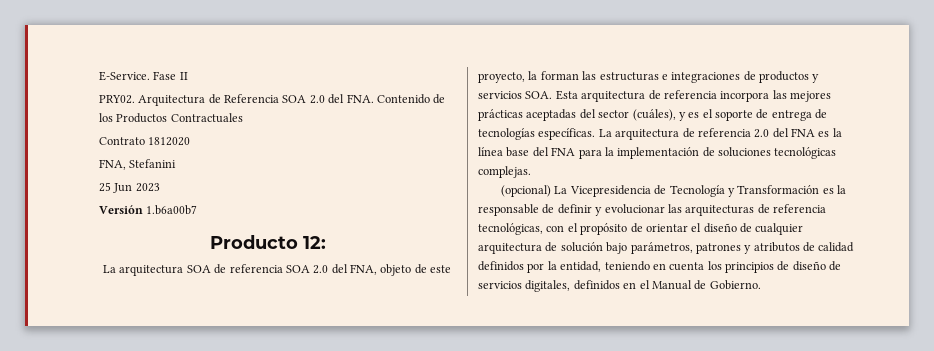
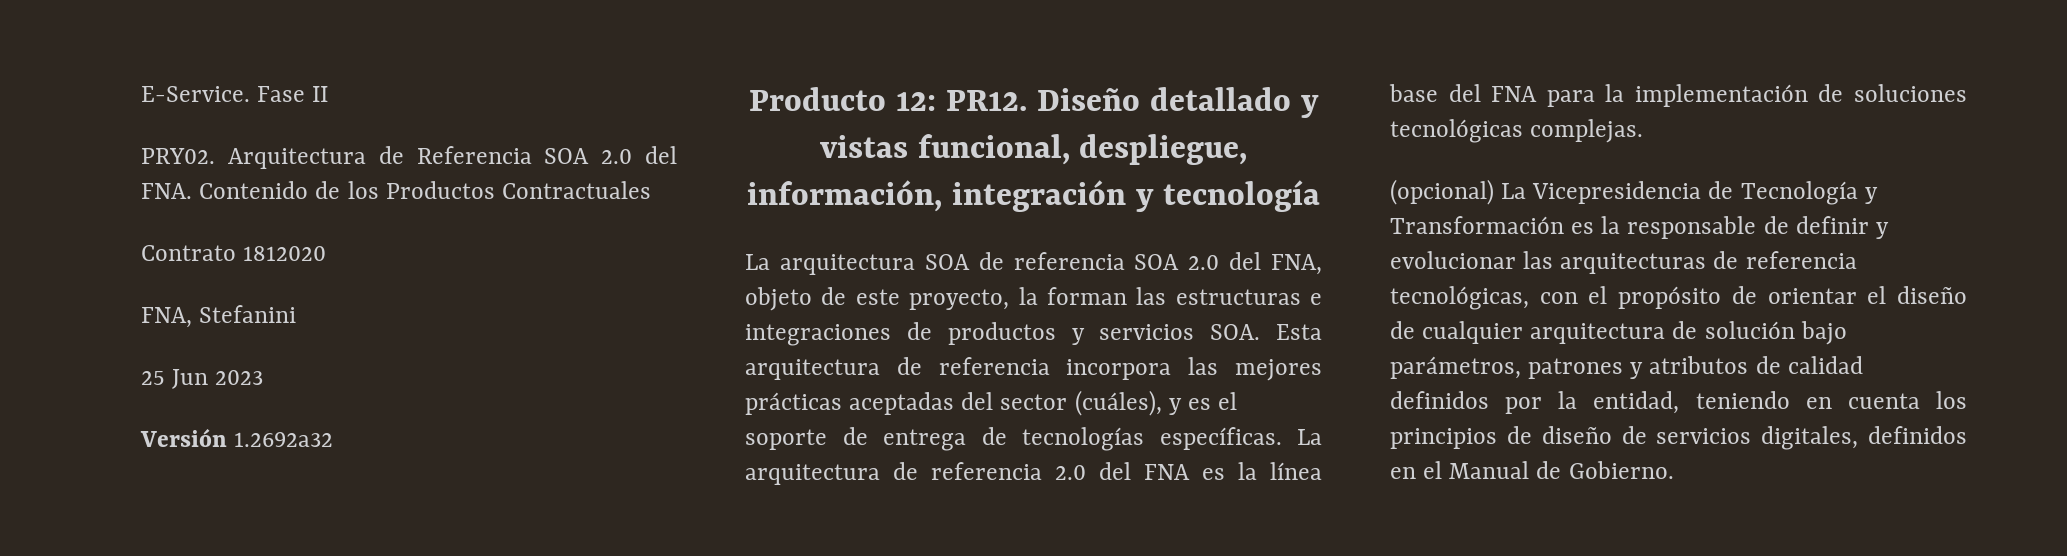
[146,205,198,215] 1.b6a00b7 -> [234,432,334,447] 1.2692a32
(326, 242) none -> [946,87,1319,118] [819,134,1248,165] [747,180,1320,212] PR12. Diseño detallado y vistas funcional, despliegue, información, integración y tecnología

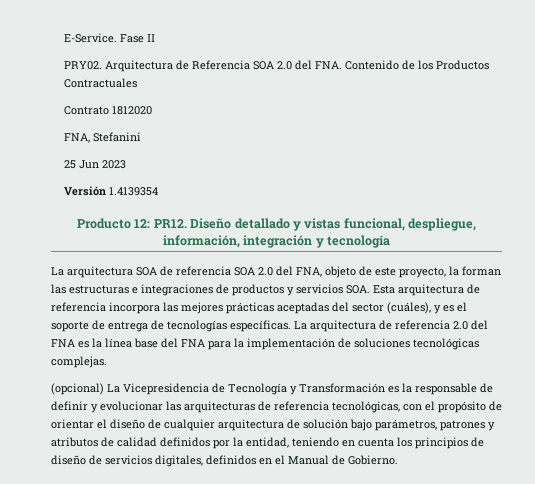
[234,432,334,447] 1.2692a32 -> [109,187,159,196] 1.4139354

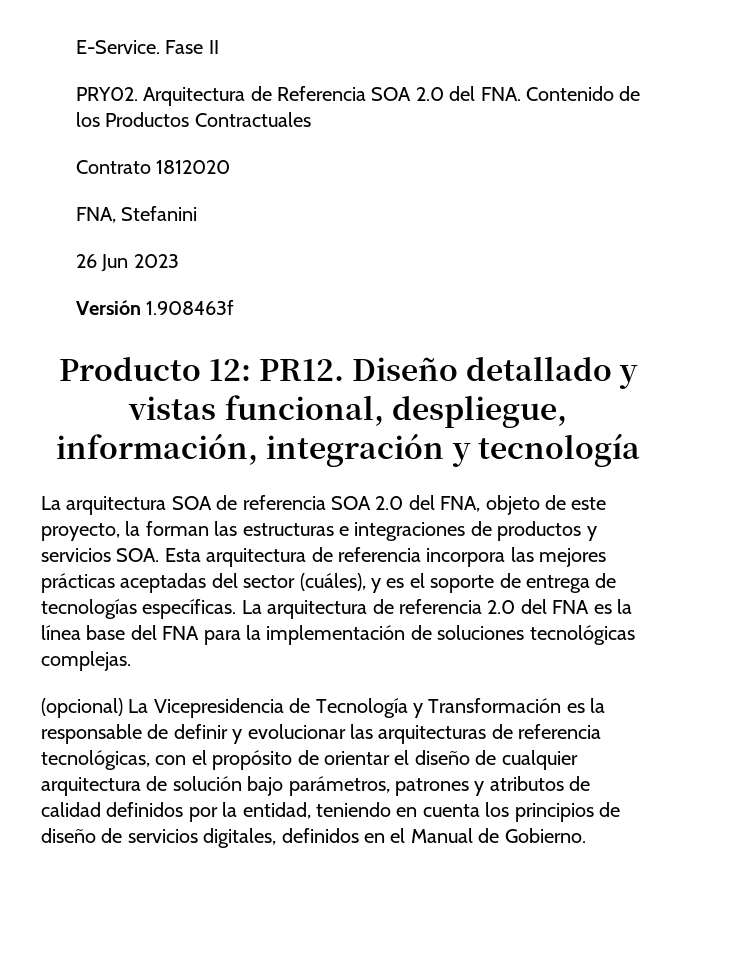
[64,160,77,169] 25 -> [75,254,97,268] 26
[109,187,159,196] 1.4139354 -> [146,300,235,315] 1.908463f

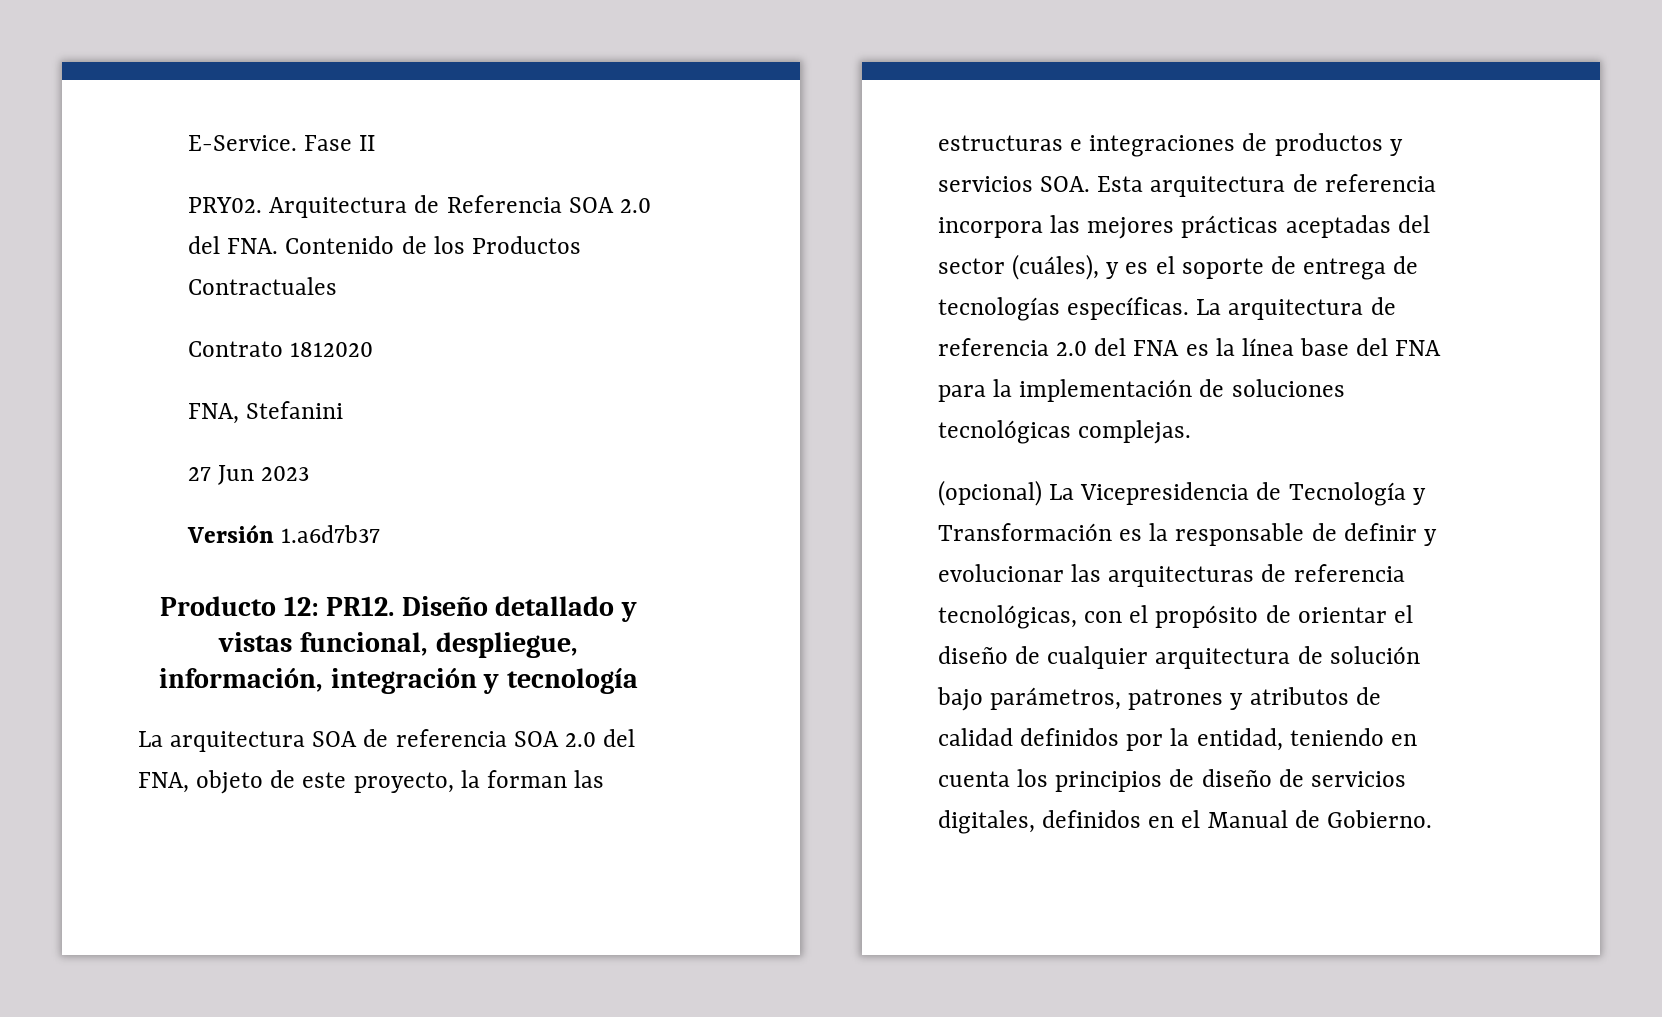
[75,254,97,268] 26 -> [188,467,212,481] 27
[146,300,235,315] 1.908463f -> [281,525,381,543] 1.a6d7b37

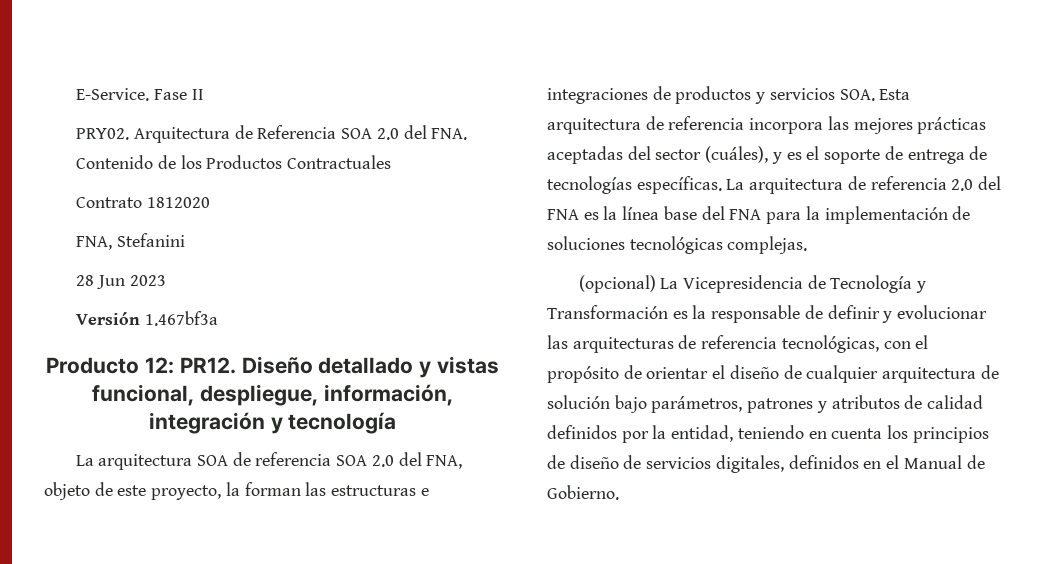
[188,467,212,481] 27 -> [76,275,95,286] 28
[281,525,381,543] 1.a6d7b37 -> [145,311,219,326] 1.467bf3a

